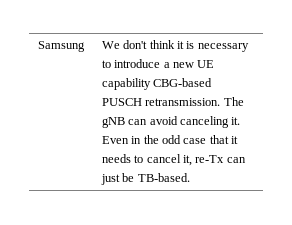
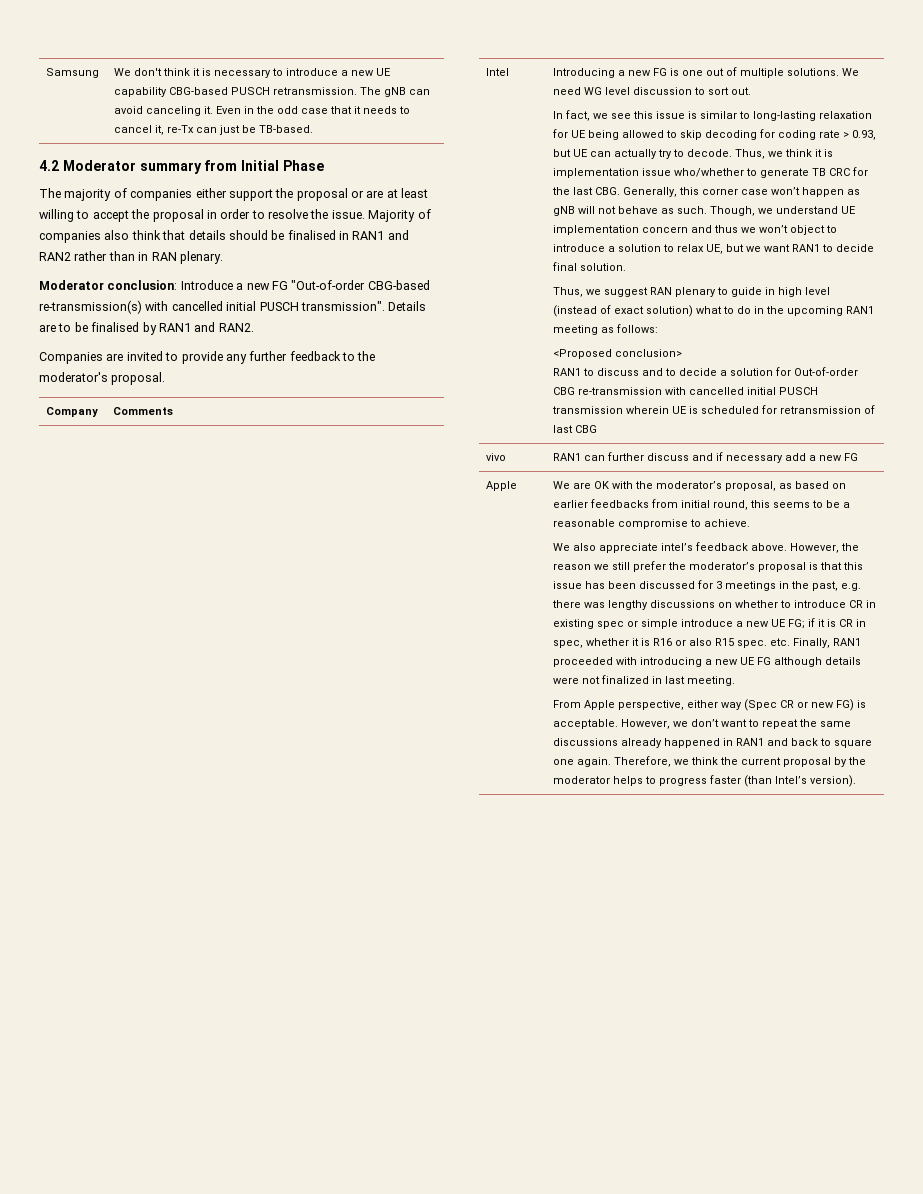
(190, 177) none -> [39,160,324,174] [39,188,429,201] [39,209,431,222] [39,230,409,243] [39,251,223,264] [39,280,430,290] [39,300,427,314] [39,322,254,335] [39,351,376,364] [39,372,166,385] [46,407,99,417] [113,407,174,415] [486,68,510,76] [553,67,860,78] [553,87,752,95] [553,110,873,121] [553,129,877,140] [553,149,834,159] [553,167,869,178] [552,187,861,197] [553,206,856,216] [553,225,838,235] [553,244,875,254] [553,262,627,271] [553,287,831,297] [553,305,875,317] [553,324,659,335] [553,349,683,359] [553,367,859,376] [553,387,819,395] [552,405,876,414] [553,425,598,433] [486,453,507,461] [553,452,859,463] [486,481,518,491] [553,481,847,491] [553,499,851,510] [553,519,751,529] [553,542,860,553] [553,561,864,572] [553,580,862,591] [552,600,877,610] [553,618,867,629] [553,638,862,648] [553,657,862,667] [553,675,736,686] [553,699,867,711] [553,719,852,729] [553,738,873,748] [553,756,867,767] [553,775,857,787] // 4.2 Moderator summary from Initial Phase // The majority of companies either support the proposal or are at least willing to accept the proposal in order to resolve the issue. Majority of companies also think that details should be finalised in RAN1 and RAN2 rather than in RAN plenary. // Moderator conclusion: Introduce a new FG "Out-of-order CBG-based re-transmission(s) with cancelled initial PUSCH transmission". Details are to be finalised by RAN1 and RAN2. // Companies are invited to provide any further feedback to the moderator's proposal. // Company | Comments // Intel | Introducing a new FG is one out of multiple solutions. We need WG level discussion to sort out. // In fact, we see this issue is similar to long-lasting relaxation for UE being allowed to skip decoding for coding rate > 0.93, but UE can actually try to decode. Thus, we think it is implementation issue who/whether to generate TB CRC for the last CBG. Generally, this corner case won’t happen as gNB will not behave as such. Though, we understand UE implementation concern and thus we won’t object to introduce a solution to relax UE, but we want RAN1 to decide final solution. // Thus, we suggest RAN plenary to guide in high level (instead of exact solution) what to do in the upcoming RAN1 meeting as follows: // <Proposed conclusion> // RAN1 to discuss and to decide a solution for Out-of-order CBG re-transmission with cancelled initial PUSCH transmission wherein UE is scheduled for retransmission of last CBG // vivo | RAN1 can further discuss and if necessary add a new FG // Apple | We are OK with the moderator’s proposal, as based on earlier feedbacks from initial round, this seems to be a reasonable compromise to achieve. // We also appreciate intel’s feedback above. However, the reason we still prefer the moderator’s proposal is that this issue has been discussed for 3 meetings in the past, e.g. there was lengthy discussions on whether to introduce CR in existing spec or simple introduce a new UE FG; if it is CR in spec, whether it is R16 or also R15 spec. etc. Finally, RAN1 proceeded with introducing a new UE FG although details were not finalized in last meeting. // From Apple perspective, either way (Spec CR or new FG) is acceptable. However, we don’t want to repeat the same discussions already happened in RAN1 and back to square one again. Therefore, we think the current proposal by the moderator helps to progress faster (than Intel’s version).

